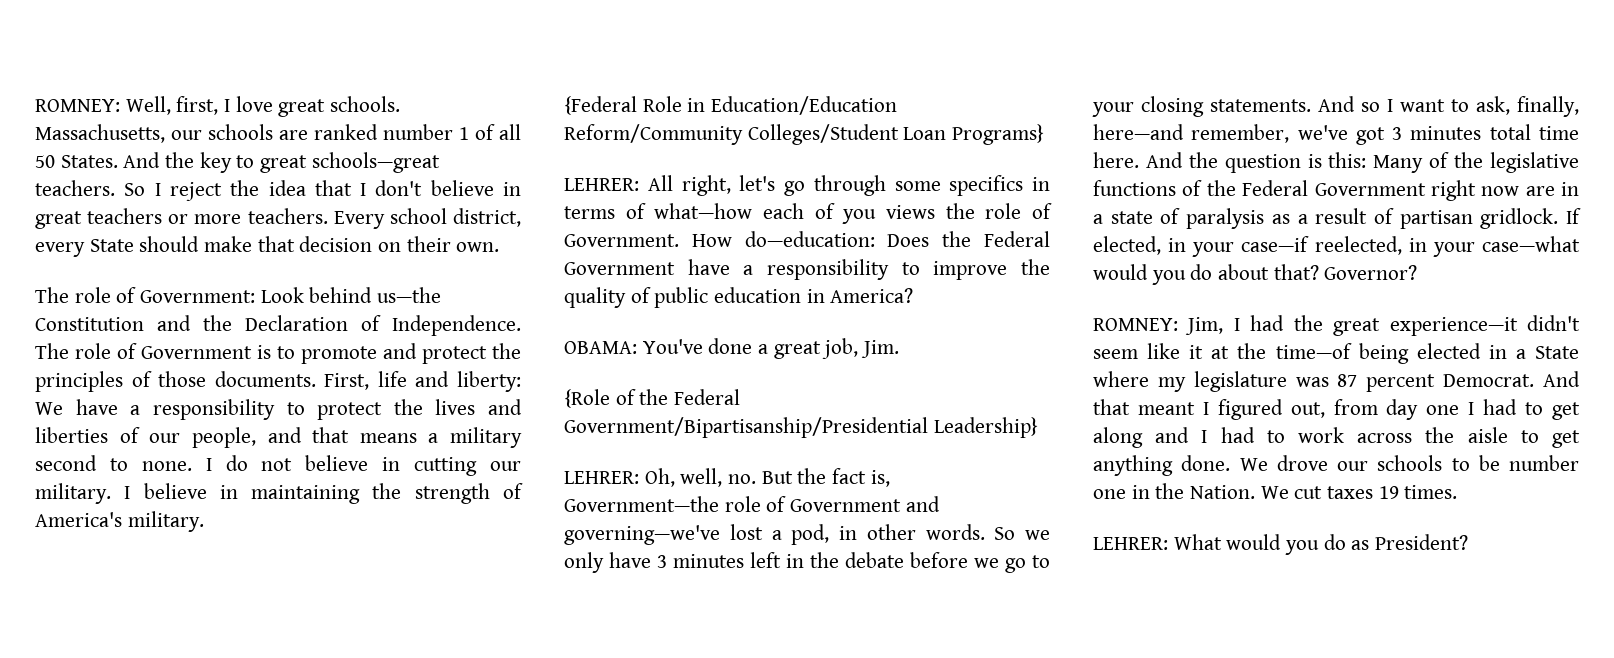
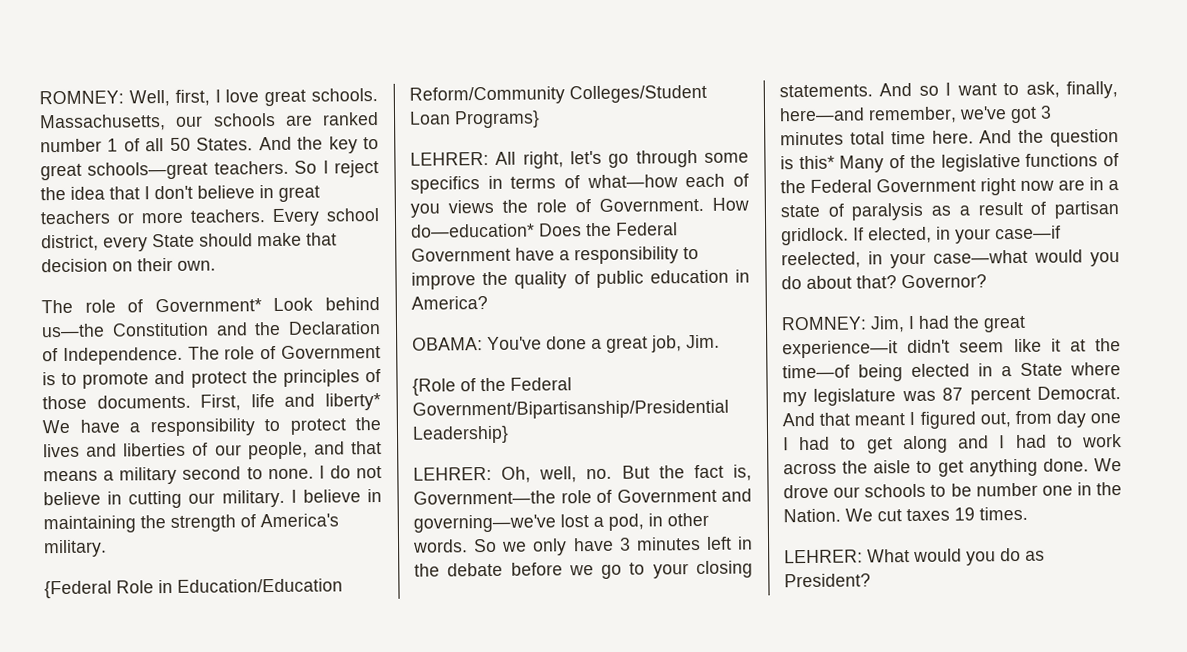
[140,290,256,303] Government: -> [154,298,262,313] Government*
[456,371,521,392] liberty: -> [325,393,381,411] liberty*
[744,231,875,247] do—education: -> [411,223,535,238] do—education*
[1328,152,1367,168] this: -> [798,155,835,170] this*

